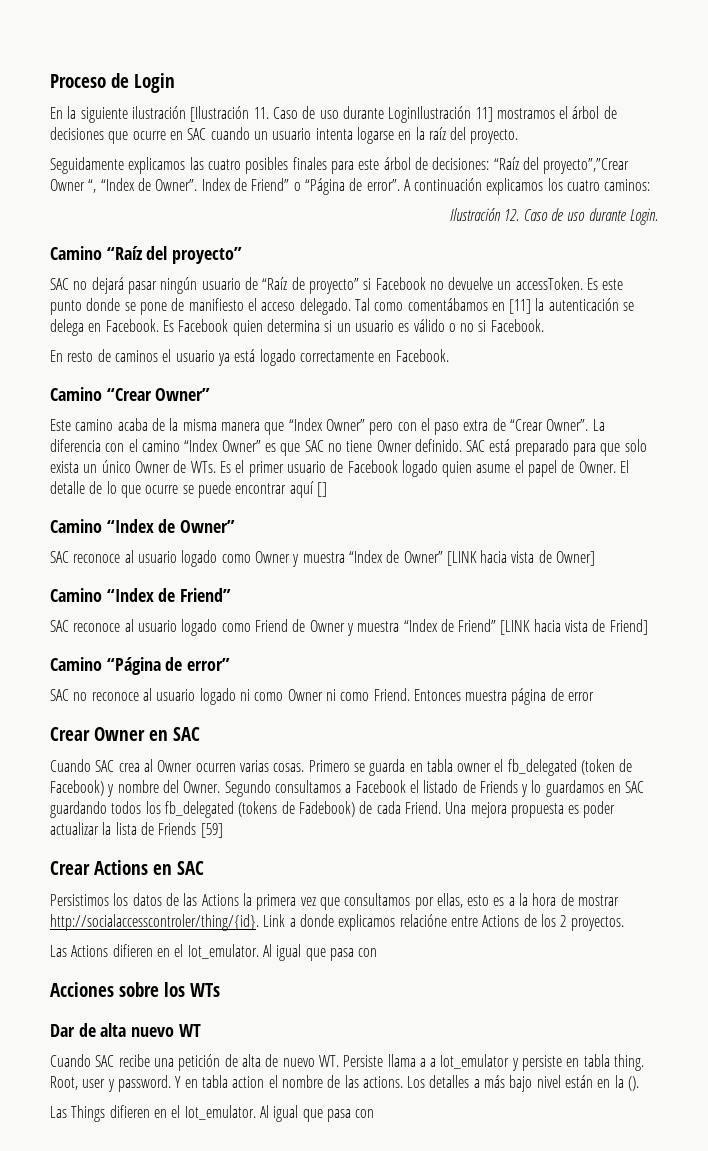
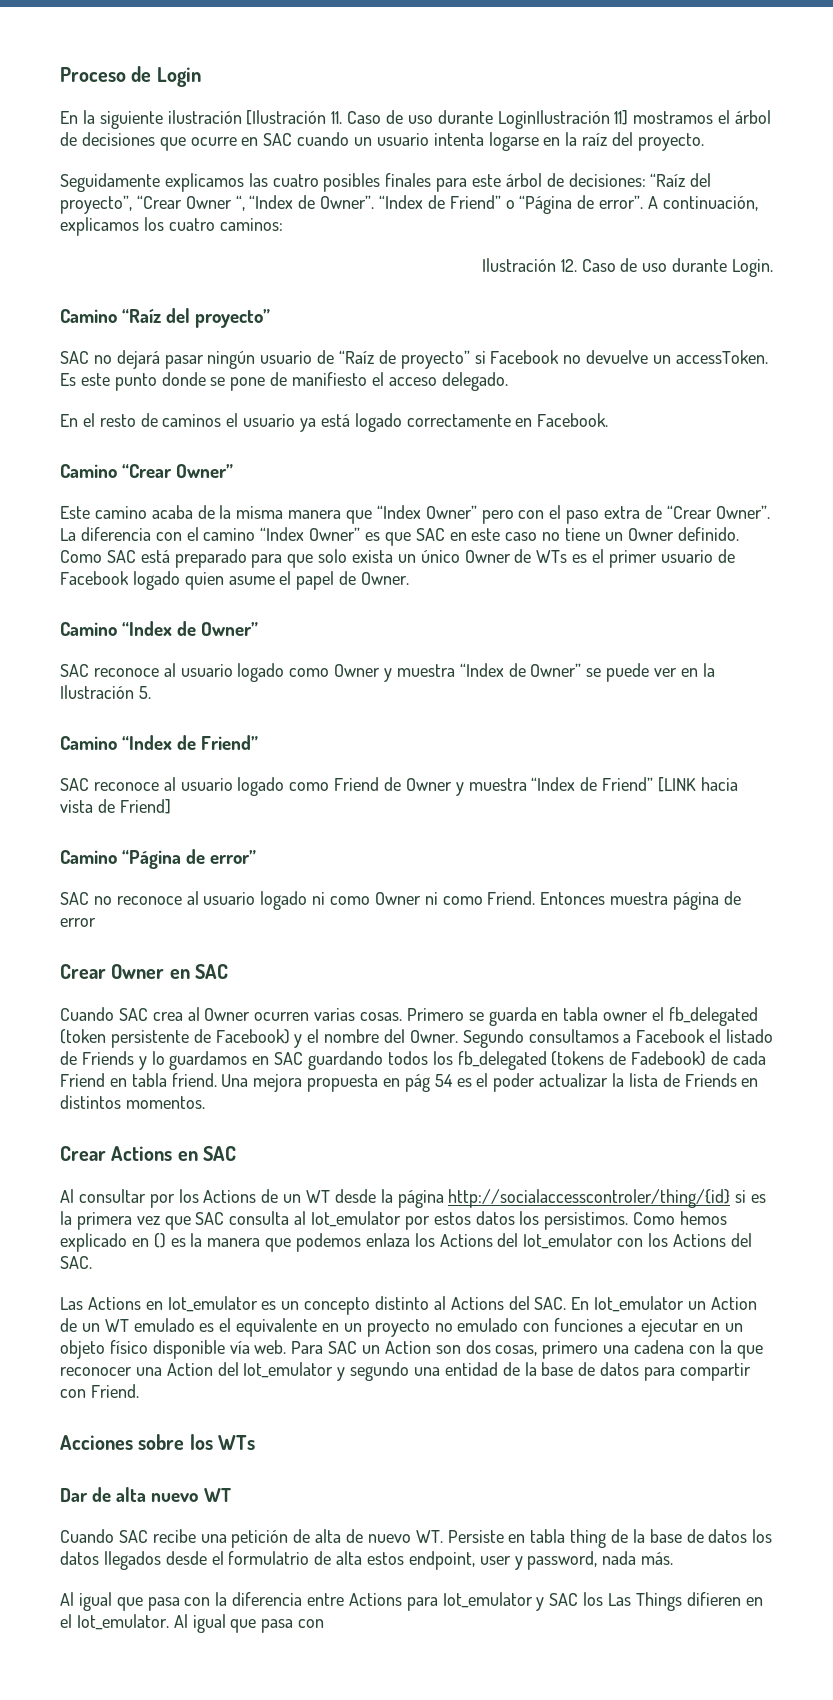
[543,158,630,174] proyecto”,”Crear -> [60,195,182,214] proyecto”, “Crear
[201,178,231,191] Index -> [379,195,424,209] “Index
[414,178,483,191] continuación -> [662,196,758,211] continuación,
[354,298,635,314] [50,319,544,336] [50,350,63,362] Tal como comentábamos en [11] la autenticación se delega en Facebook. Es Facebook quien determina si un usuario es válido o no si Facebook. // En -> [60,413,95,427] // En el
(324, 446) none -> [449,528,538,541] en este caso
(373, 446) none -> [604,532,623,541] un
(462, 445) none -> [60,550,102,563] Como
[190,461,231,473] WTs. Es -> [536,550,588,563] WTs es
[620,460,630,473] [50,481,327,498] El detalle de lo que ocurre se puede encontrar aquí [] -> (410, 578) none
[446,550,596,566] [LINK hacia vista de Owner] -> [586,663,715,682] [60,685,151,699] se puede ver en la Ilustración 5.
(616, 767) none -> [110,1030,189,1048] persistente
(115, 790) none -> [307,1029,320,1043] el
[404,801,580,818] Friend. Una mejora propuesta es -> [60,1073,489,1092] Friend en tabla friend. Una mejora propuesta en pág 54 es el
[200,823,223,838] [59] -> [741,1078,759,1087] [60,1095,205,1109] en distintos momentos.
[50,893,620,910] [50,914,624,931] [50,944,378,961] Persistimos los datos de las Actions la primera vez que consultamos por ellas, esto es a la hora de mostrar http://socialaccesscontroler/thing/{id}. Link a donde explicamos relacióne entre Actions de los 2 proyectos. // Las Actions difieren en el Iot_emulator. Al igual que pasa con -> [60,1189,767,1208] [60,1211,728,1230] [60,1233,752,1252] [60,1256,92,1269] [60,1296,757,1315] [60,1318,743,1337] [60,1340,763,1359] [60,1362,751,1381] [60,1384,139,1398] Al consultar por los Actions de un WT desde la página http://socialaccesscontroler/thing/{id} si es la primera vez que SAC consulta al Iot_emulator por estos datos los persistimos. Como hemos explicado en () es la manera que podemos enlaza los Actions del Iot_emulator con los Actions del SAC. // Las Actions en Iot_emulator es un concepto distinto al Actions del SAC. En Iot_emulator un Action de un WT emulado es el equivalente en un proyecto no emulado con funciones a ejecutar en un objeto físico disponible vía web. Para SAC un Action son dos cosas, primero una cadena con la que reconocer una Action del Iot_emulator y segundo una entidad de la base de datos para compartir con Friend.
[387,1054,645,1071] [50,1075,640,1092] llama a a Iot_emulator y persiste en tabla thing. Root, user y password. Y en tabla action el nombre de las actions. Los detalles a más bajo nivel están en la (). // -> [508,1529,773,1548] [60,1551,674,1570] [60,1592,604,1611] en tabla thing de la base de datos los datos llegados desde el formulatrio de alta estos endpoint, user y password, nada más. // Al igual que pasa con la diferencia entre Actions para Iot_emulator y SAC los

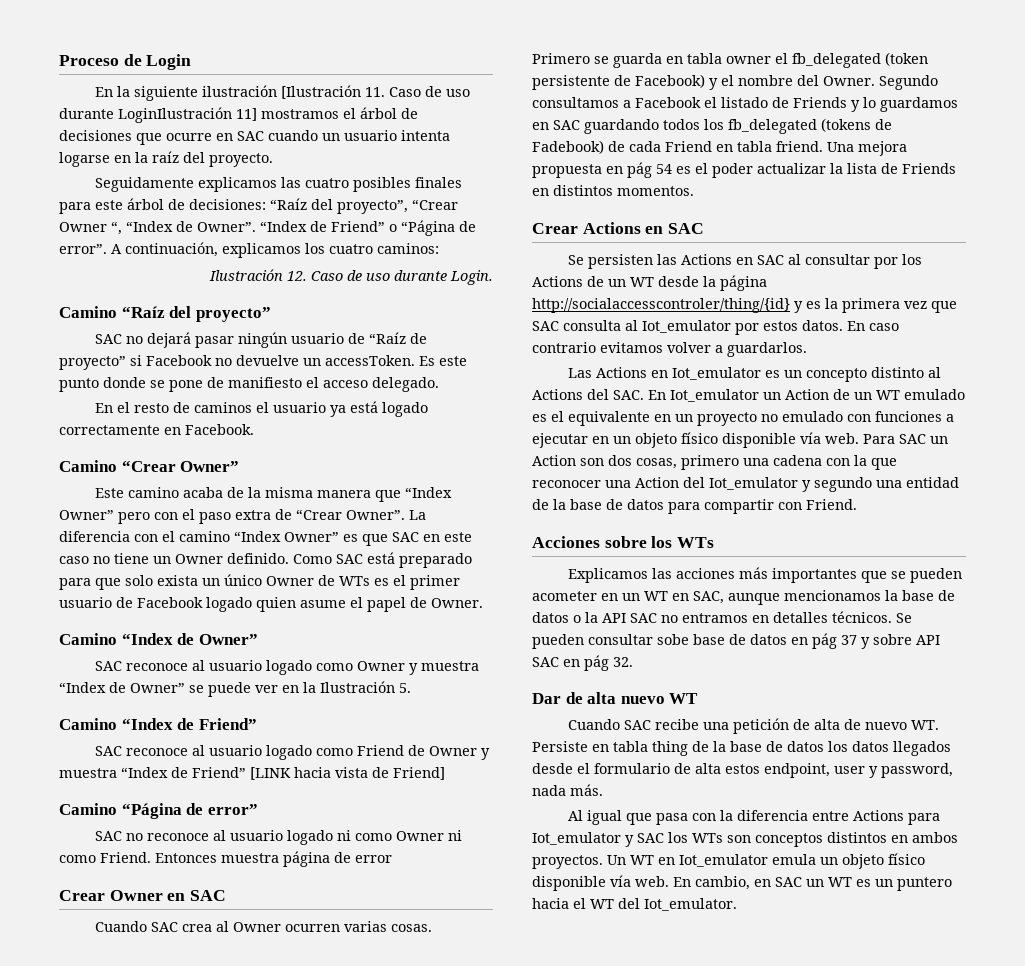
[60,1189,74,1203] Al -> [567,254,801,269] Se persisten las Actions en SAC al
[735,1190,747,1203] si -> [794,301,803,313] y
[475,1211,728,1230] [60,1233,752,1252] [60,1256,92,1269] datos los persistimos. Como hemos explicado en () es la manera que podemos enlaza los Actions del Iot_emulator con los Actions del SAC. -> [802,320,899,331] [532,342,807,357] datos. En caso contrario evitamos volver a guardarlos.
(256, 1442) none -> [567,567,962,583] [532,590,955,605] [532,611,912,623] [532,633,940,649] [532,655,633,671] // Explicamos las acciones más importantes que se pueden acometer en un WT en SAC, aunque mencionamos la base de datos o la API SAC no entramos en detalles técnicos. Se pueden consultar sobe base de datos en pág 37 y sobre API SAC en pág 32.
[228,1551,310,1565] formulatrio -> [594,763,670,774] formulario
[608,1592,763,1611] [60,1614,325,1633] Las Things difieren en el Iot_emulator. Al igual que pasa con -> [692,832,958,847] [532,853,925,869] [532,875,952,891] [532,898,737,911] WTs son conceptos distintos en ambos proyectos. Un WT en Iot_emulator emula un objeto físico disponible vía web. En cambio, en SAC un WT es un puntero hacia el WT del Iot_emulator.

